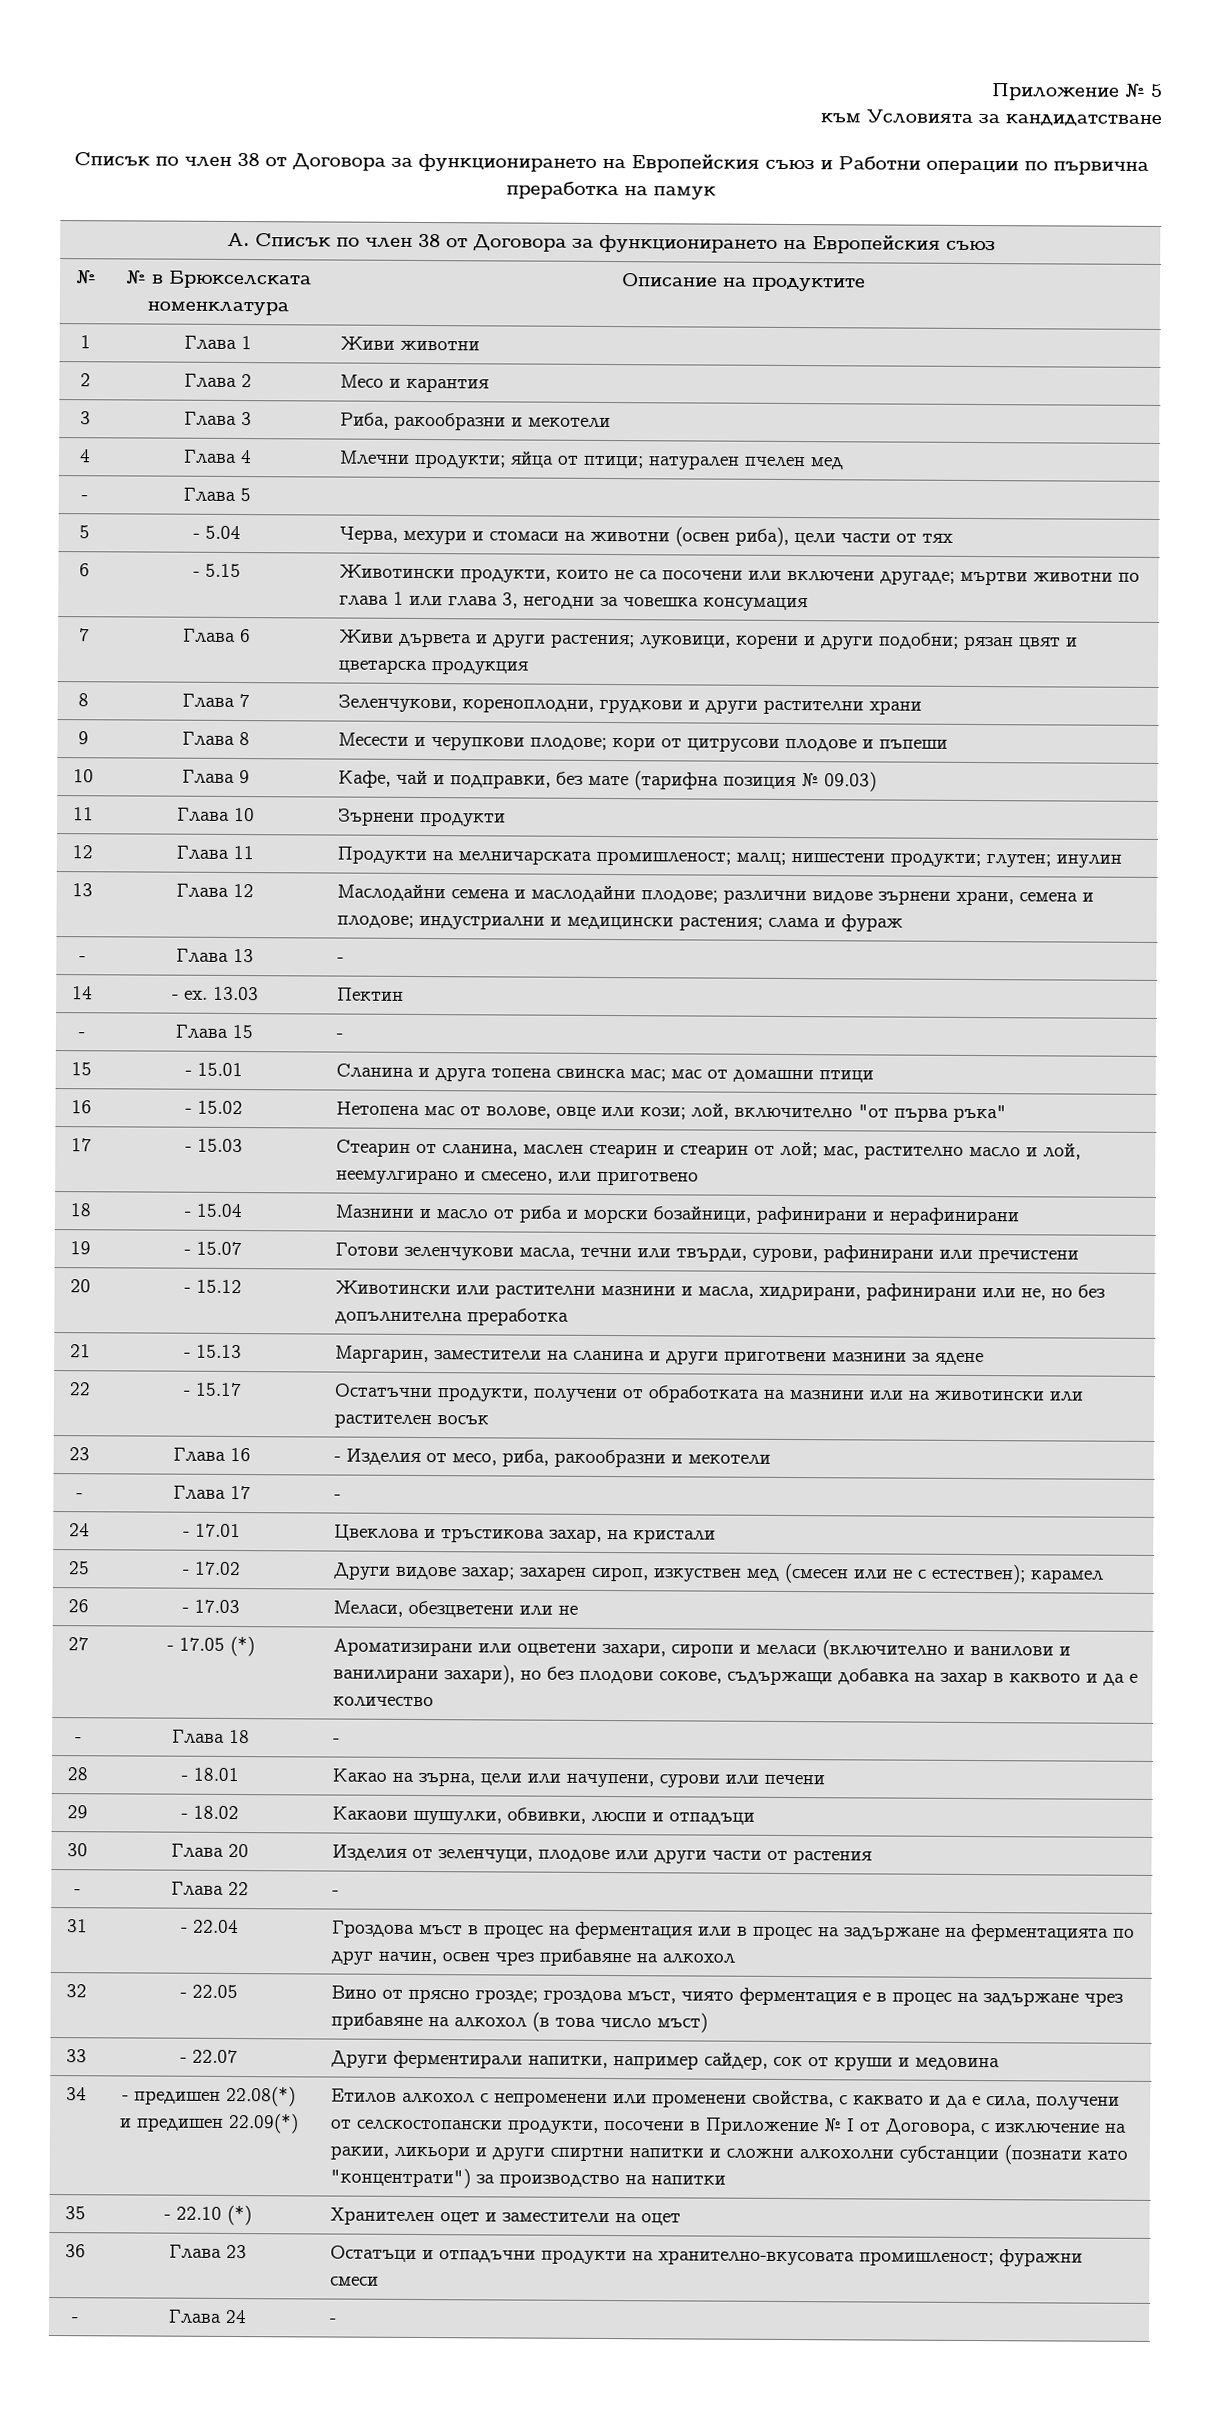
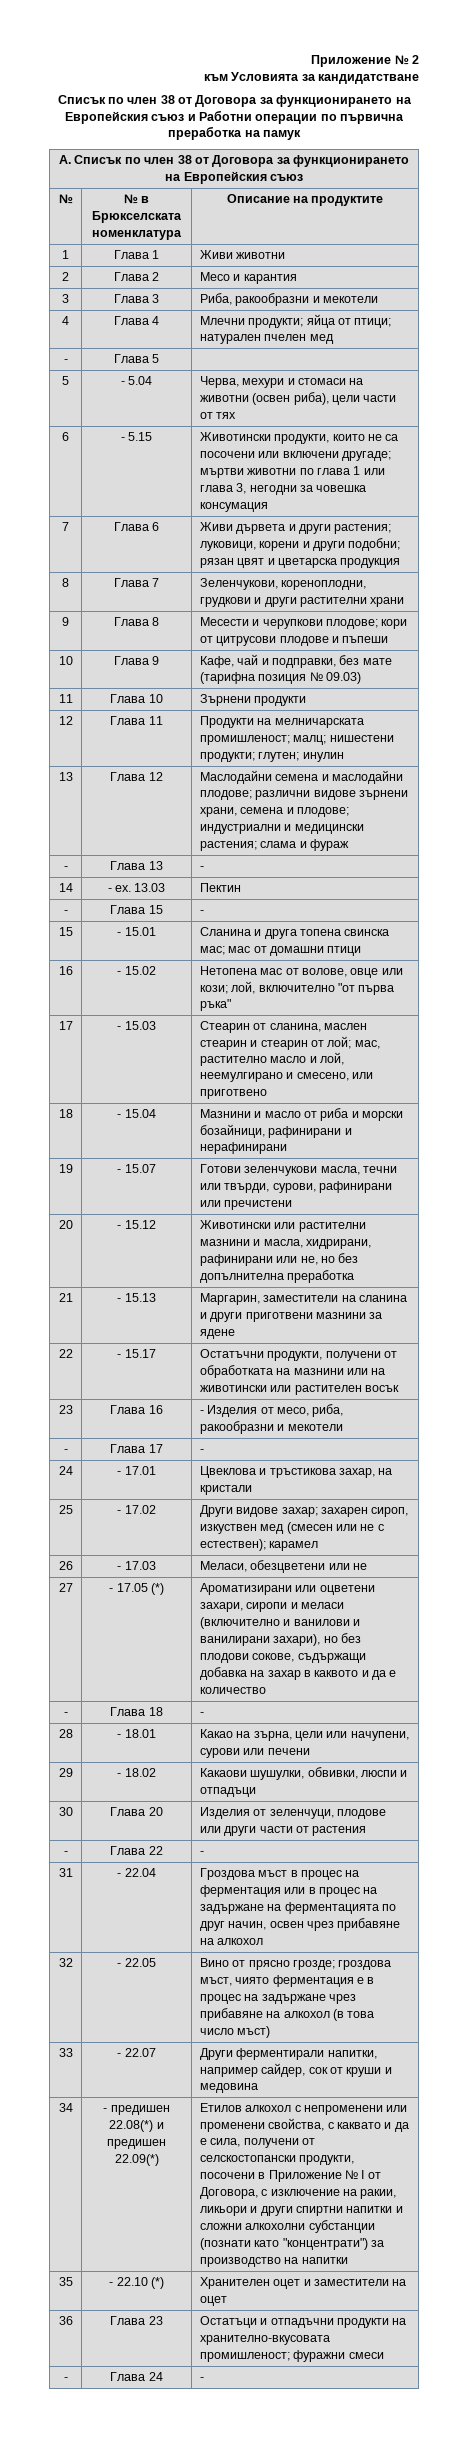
[991,82,1163,101] Приложение № 5 -> [311,55,419,67] Приложение № 2

